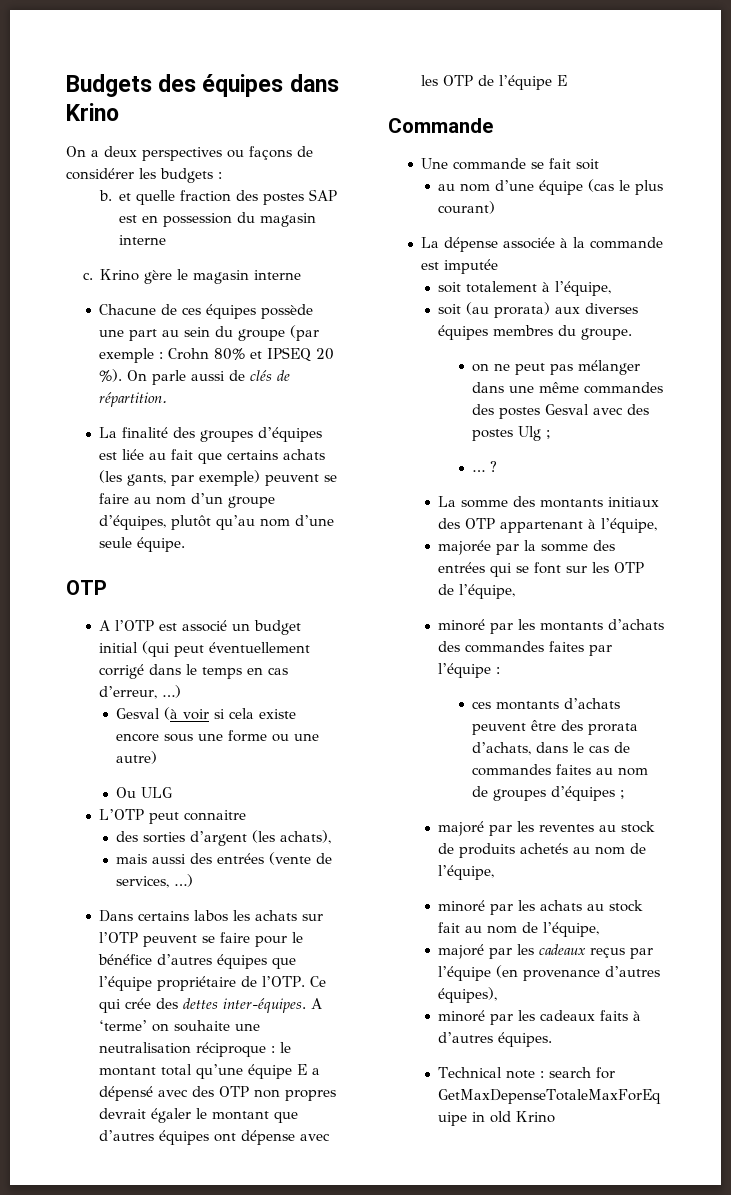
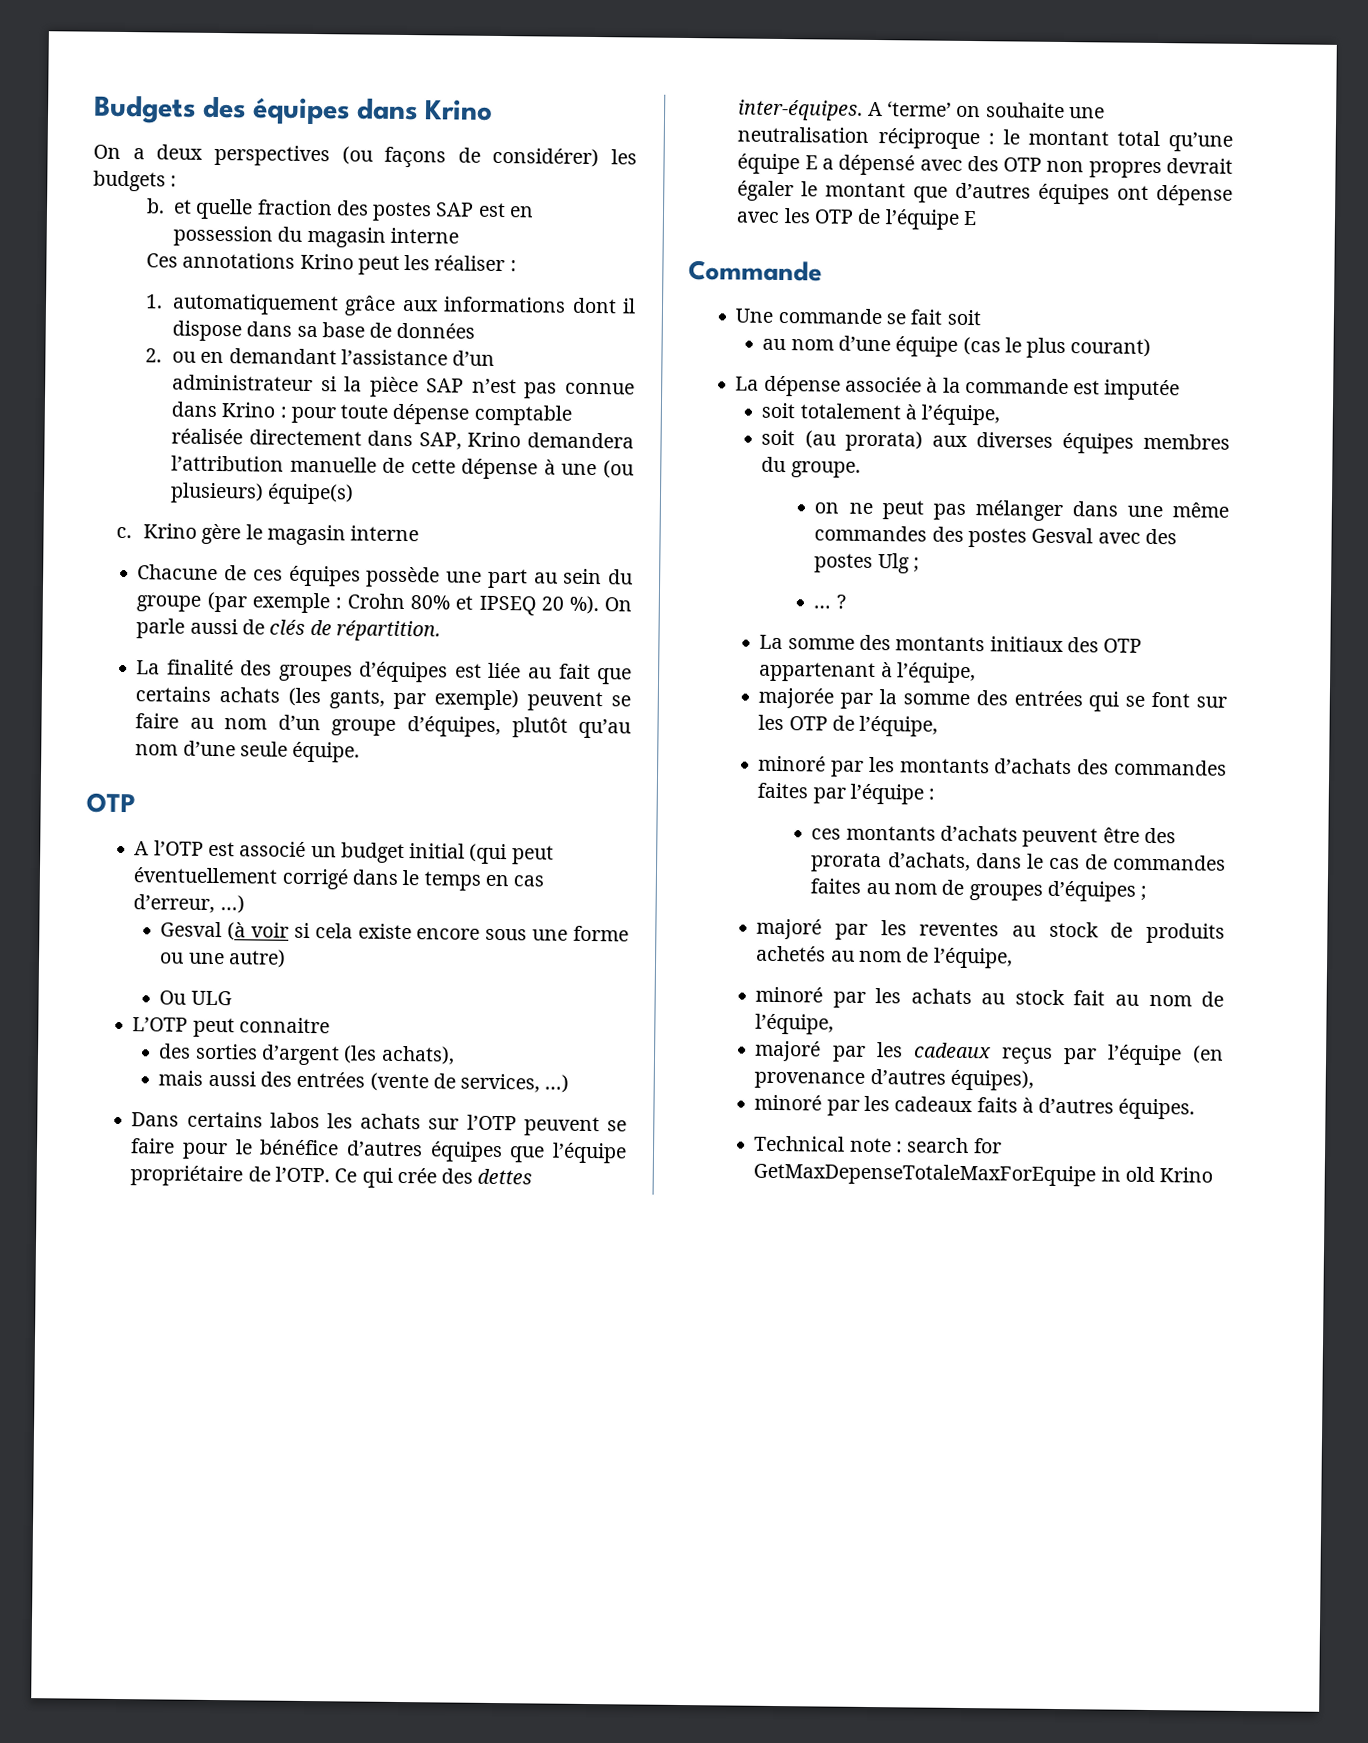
[227,150,244,158] ou -> [341,146,373,165] (ou
[66,168,134,180] considérer -> [492,147,600,168] considérer)
(167, 240) none -> [146,252,517,275] [145,293,636,316] [172,320,476,342] [145,348,496,366] [172,374,635,399] [171,401,572,426] [171,428,634,450] [171,455,634,480] [170,482,355,505] // Ces annotations Krino peut les réaliser : // 1. automatiquement grâce aux informations dont il dispose dans sa base de données // 2. ou en demandant l’assistance d’un administrateur si la pièce SAP n’est pas connue dans Krino : pour toute dépense comptable réalisée directement dans SAP, Krino demandera l’attribution manuelle de cette dépense à une (ou plusieurs) équipe(s)

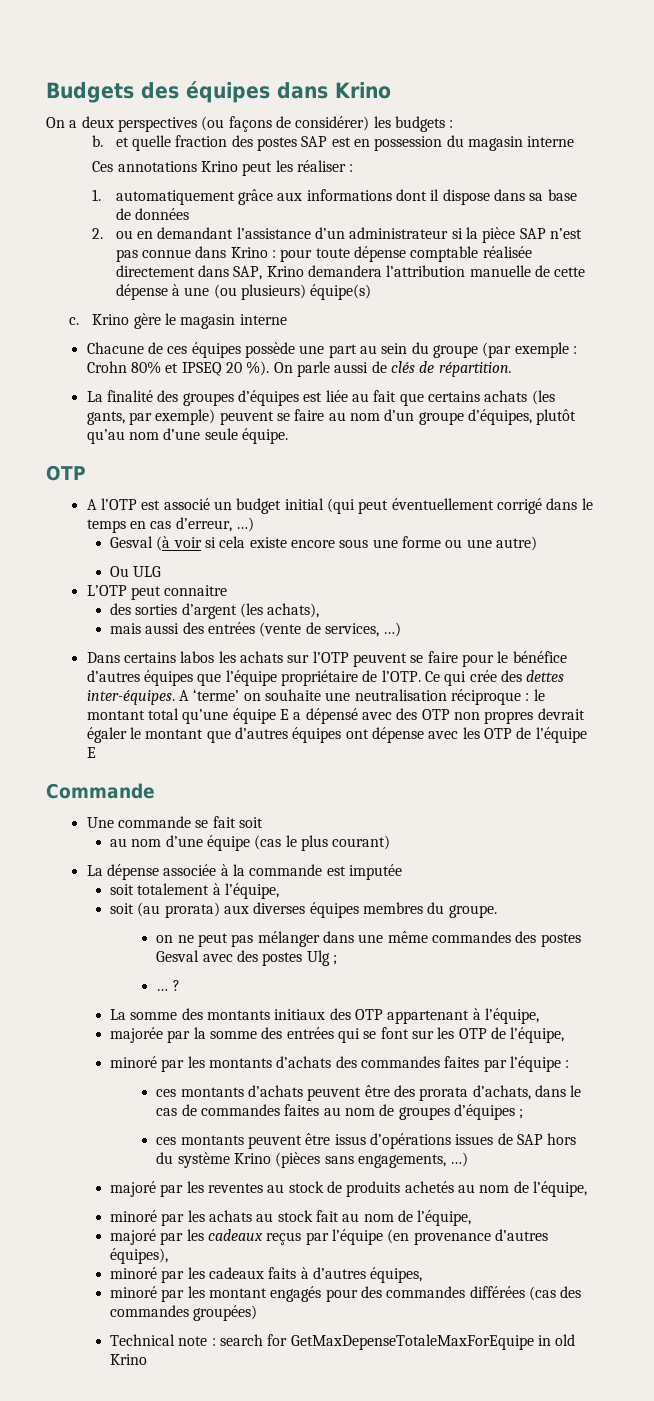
(1148, 893) none -> [156,1133,577,1149] [156,1152,469,1168] // ces montants peuvent être issus d’opérations issues de SAP hors du système Krino (pièces sans engagements, …)
[1118,1098,1196,1120] équipes. -> [370,1267,423,1283] [110,1286,582,1302] [110,1305,258,1321] équipes, // minoré par les montant engagés pour des commandes différées (cas des commandes groupées)

